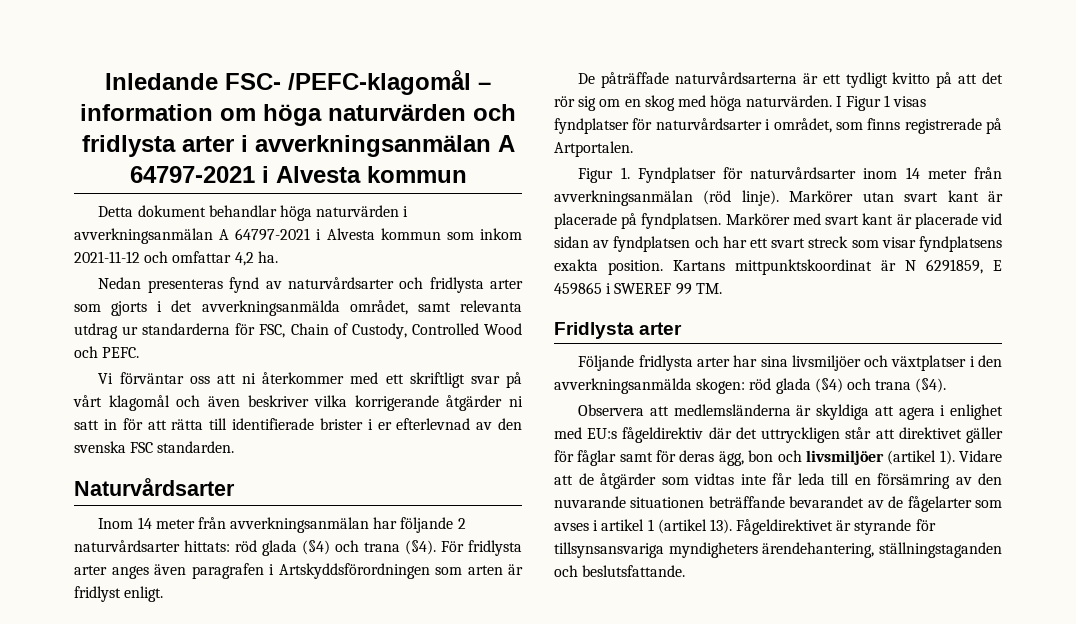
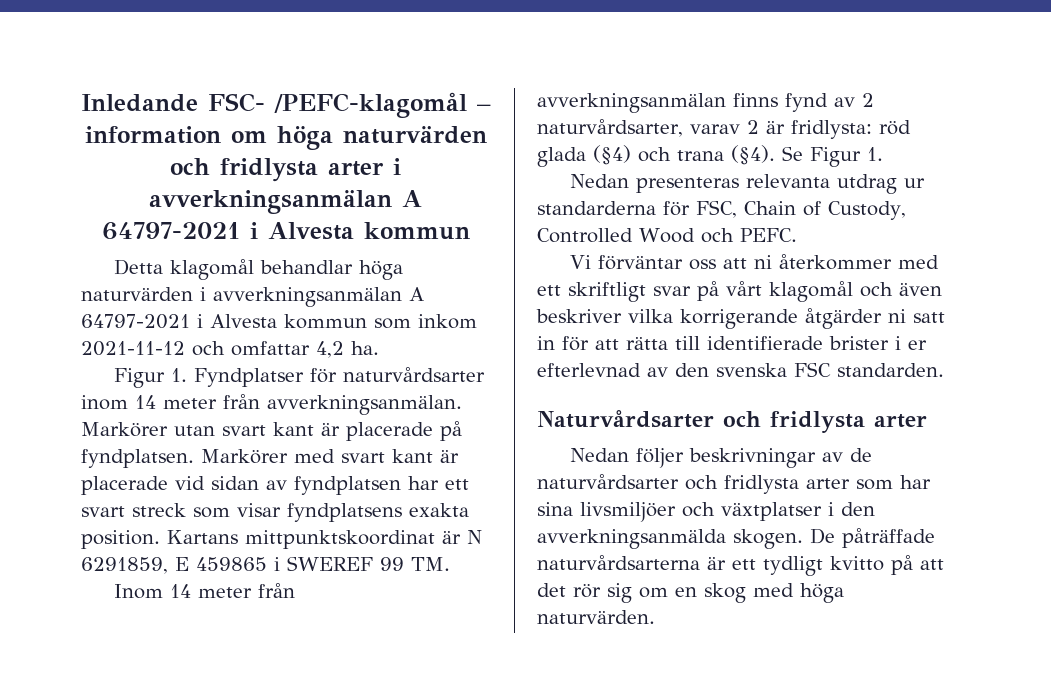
[137,205,206,217] dokument -> [170,259,255,280] klagomål
[98,277,523,293] [74,300,451,316] Nedan presenteras fynd av naturvårdsarter och fridlysta arter som gjorts i det avverkningsanmälda området, samt -> [114,367,486,388] [81,394,462,415] [81,421,462,441] [81,449,459,468] [81,476,469,495] [81,503,469,522] [81,530,482,549] [81,556,450,574] [114,583,296,599] [537,93,874,113] [537,119,911,139] [537,145,883,167] [570,174,740,193] Figur 1. Fyndplatser för naturvårdsarter inom 14 meter från avverkningsanmälan. Markörer utan svart kant är placerade på fyndplatsen. Markörer med svart kant är placerade vid sidan av fyndplatsen har ett svart streck som visar fyndplatsens exakta position. Kartans mittpunktskoordinat är N 6291859, E 459865 i SWEREF 99 TM. // Inom 14 meter från avverkningsanmälan finns fynd av 2 naturvårdsarter, varav 2 är fridlysta: röd glada (§4) och trana (§4). Se Figur 1. // Nedan presenteras
[98,517,466,533] [74,540,522,556] [74,563,523,579] [74,586,164,602] // Inom 14 meter från avverkningsanmälan har följande 2 naturvårdsarter hittats: röd glada (§4) och trana (§4). För fridlysta arter anges även paragrafen i Artskyddsförordningen som arten är fridlyst enligt. // -> [723,411,927,433] [570,448,873,468] [537,474,931,494] [537,502,875,522] [537,529,803,549] och fridlysta arter // Nedan följer beskrivningar av de naturvårdsarter och fridlysta arter som har sina livsmiljöer och växtplatser i den avverkningsanmälda skogen.
[836,95,927,111] [554,118,1002,134] [554,141,633,157] [578,167,1002,183] [554,190,1003,206] [554,213,1002,229] [554,236,1002,252] [554,259,1002,275] [554,282,722,295] [554,322,683,339] [578,355,1002,371] [554,378,947,394] [578,404,1003,420] [554,427,1003,443] [554,450,1002,466] [554,473,1002,489] [554,496,1002,512] [554,519,936,535] [554,542,1002,558] [554,565,686,577] I Figur 1 visas fyndplatser för naturvårdsarter i området, som finns registrerade på Artportalen. // Figur 1. Fyndplatser för naturvårdsarter inom 14 meter från avverkningsanmälan (röd linje). Markörer utan svart kant är placerade på fyndplatsen. Markörer med svart kant är placerade vid sidan av fyndplatsen och har ett svart streck som visar fyndplatsens exakta position. Kartans mittpunktskoordinat är N 6291859, E 459865 i SWEREF 99 TM. // Fridlysta arter // Följande fridlysta arter har sina livsmiljöer och växtplatser i den avverkningsanmälda skogen: röd glada (§4) och trana (§4). // Observera att medlemsländerna är skyldiga att agera i enlighet med EU:s fågeldirektiv där det uttryckligen står att direktivet gäller för fåglar samt för deras ägg, bon och livsmiljöer (artikel 1). Vidare att de åtgärder som vidtas inte får leda till en försämring av den nuvarande situationen beträffande bevarandet av de fågelarter som avses i artikel 1 (artikel 13). Fågeldirektivet är styrande för tillsynsansvariga myndigheters ärendehantering, ställningstaganden och beslutsfattande. -> (655, 617) none

